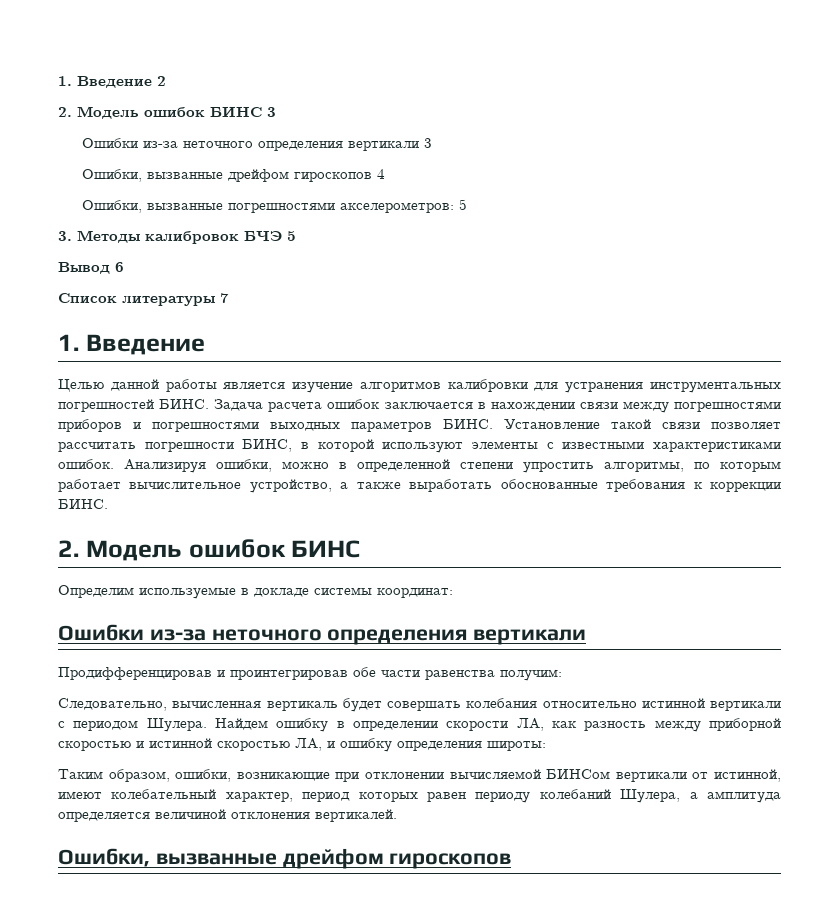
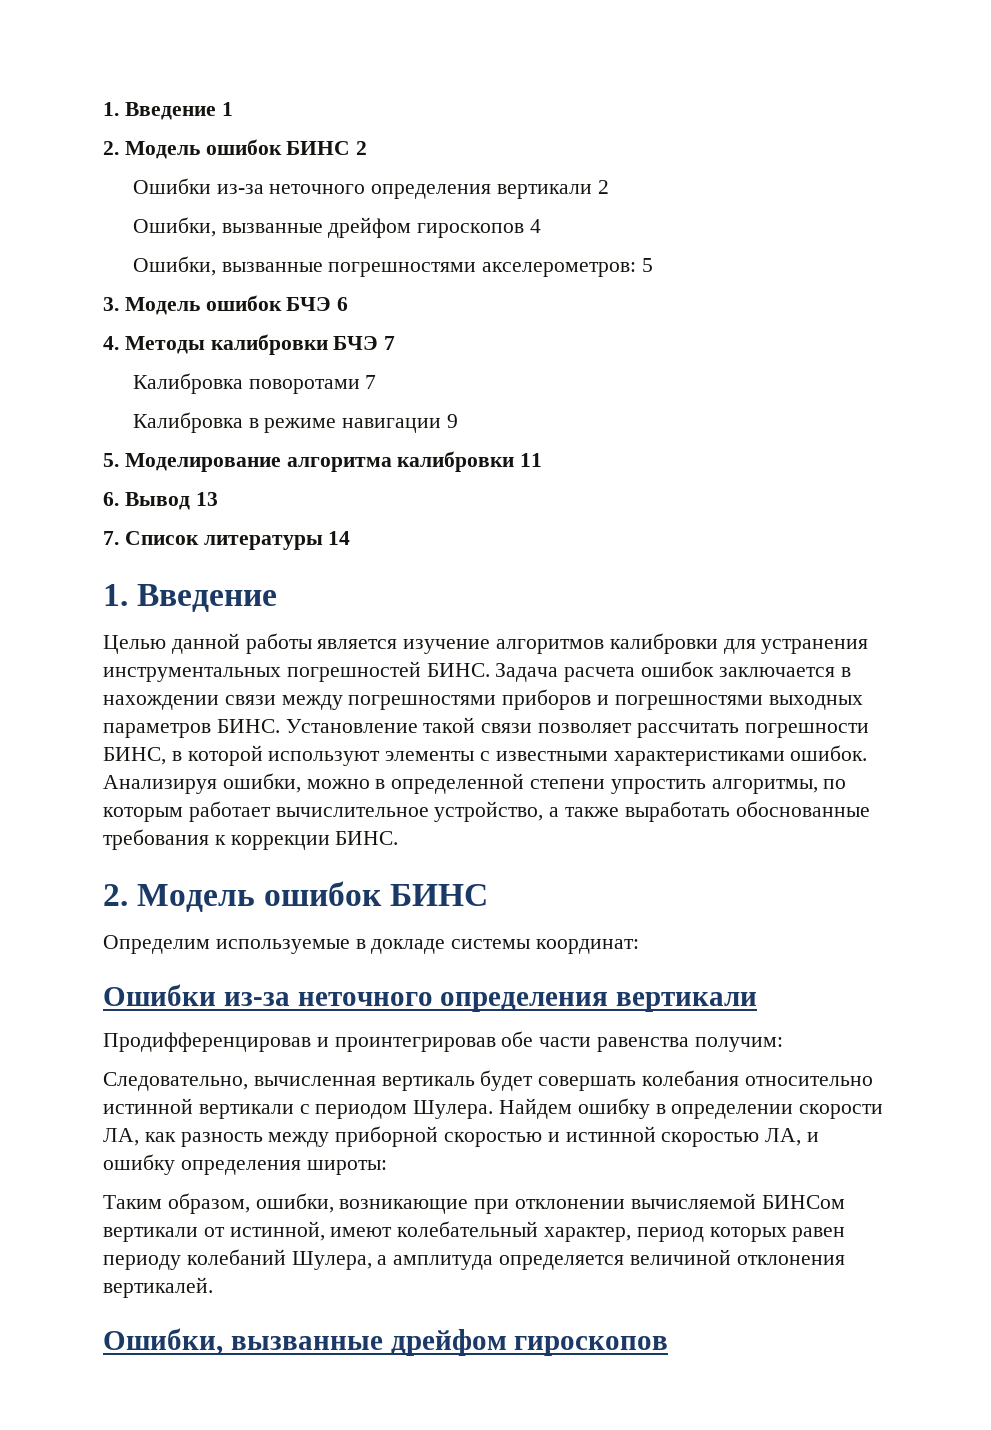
[58,76,166,88] [58,106,276,119] [81,138,432,151] 1. Введение 2 // 2. Модель ошибок БИНС 3 // Ошибки из-за неточного определения вертикали 3 -> [103,102,233,120] [103,139,368,159] [132,178,609,199] 1. Введение 1 // 2. Модель ошибок БИНС 2 // Ошибки из-за неточного определения вертикали 2
[77,230,296,244] [58,262,124,274] Методы калибровок БЧЭ 5 // Вывод 6 // -> [124,295,349,315] [103,334,396,355] [132,373,377,394] [132,412,459,433] [103,451,543,472] [103,492,218,510] [103,531,119,545] Модель ошибок БЧЭ 6 // 4. Методы калибровки БЧЭ 7 // Калибровка поворотами 7 // Калибровка в режиме навигации 9 // 5. Моделирование алгоритма калибровки 11 // 6. Вывод 13 // 7.
[220,293,229,303] 7 -> [328,531,351,545] 14

